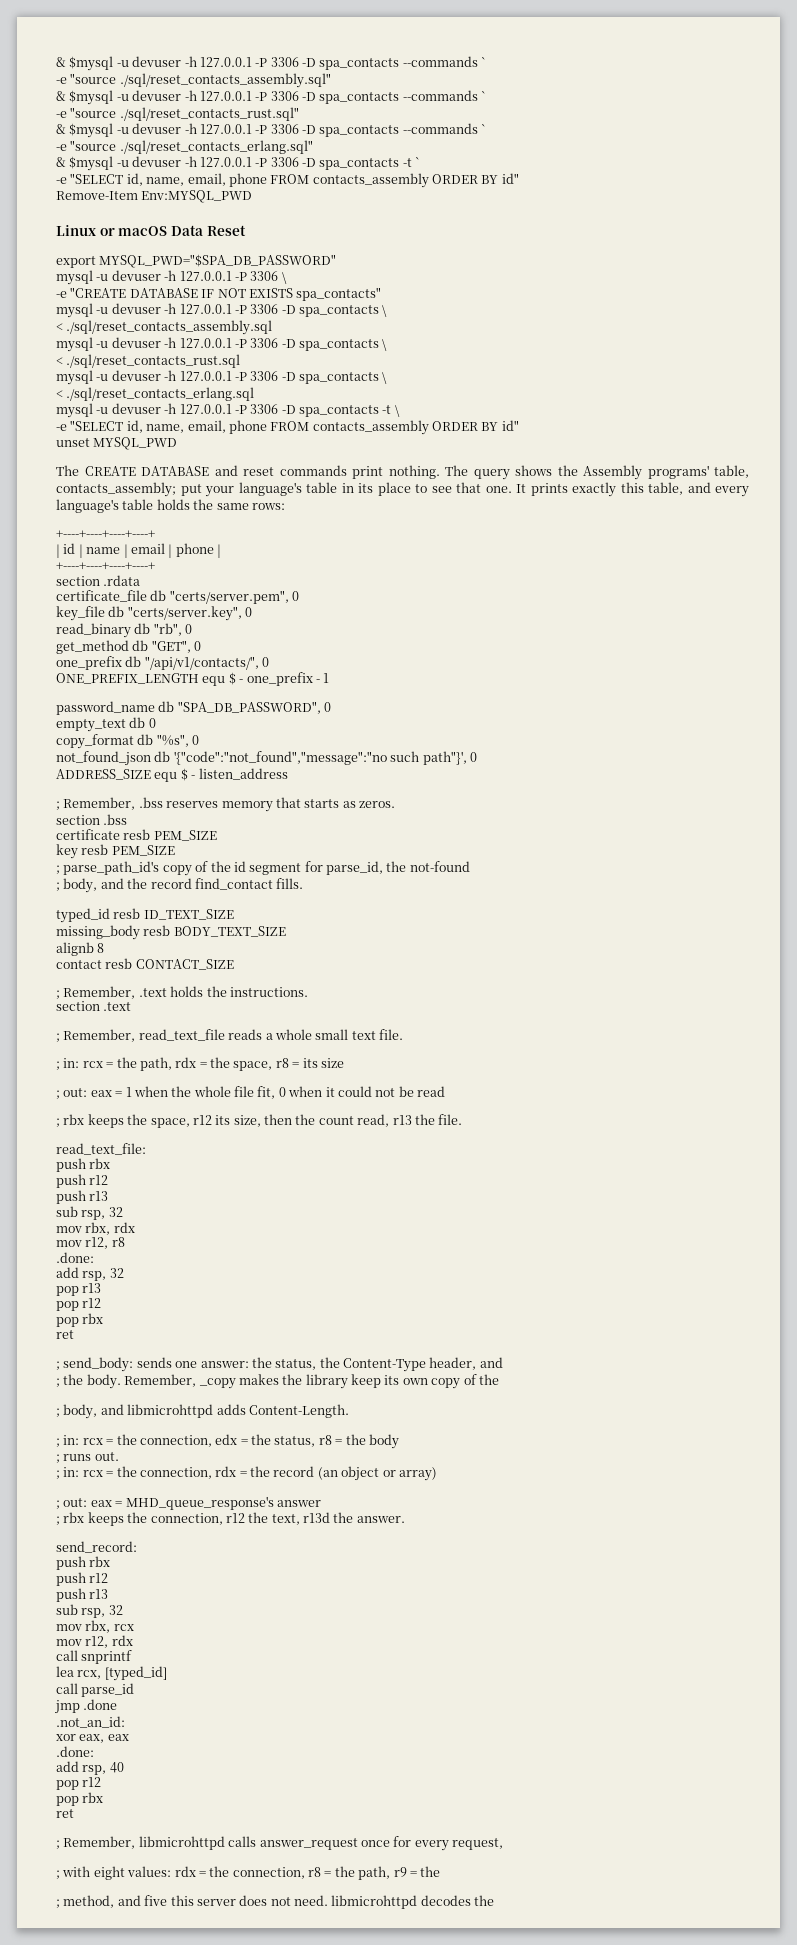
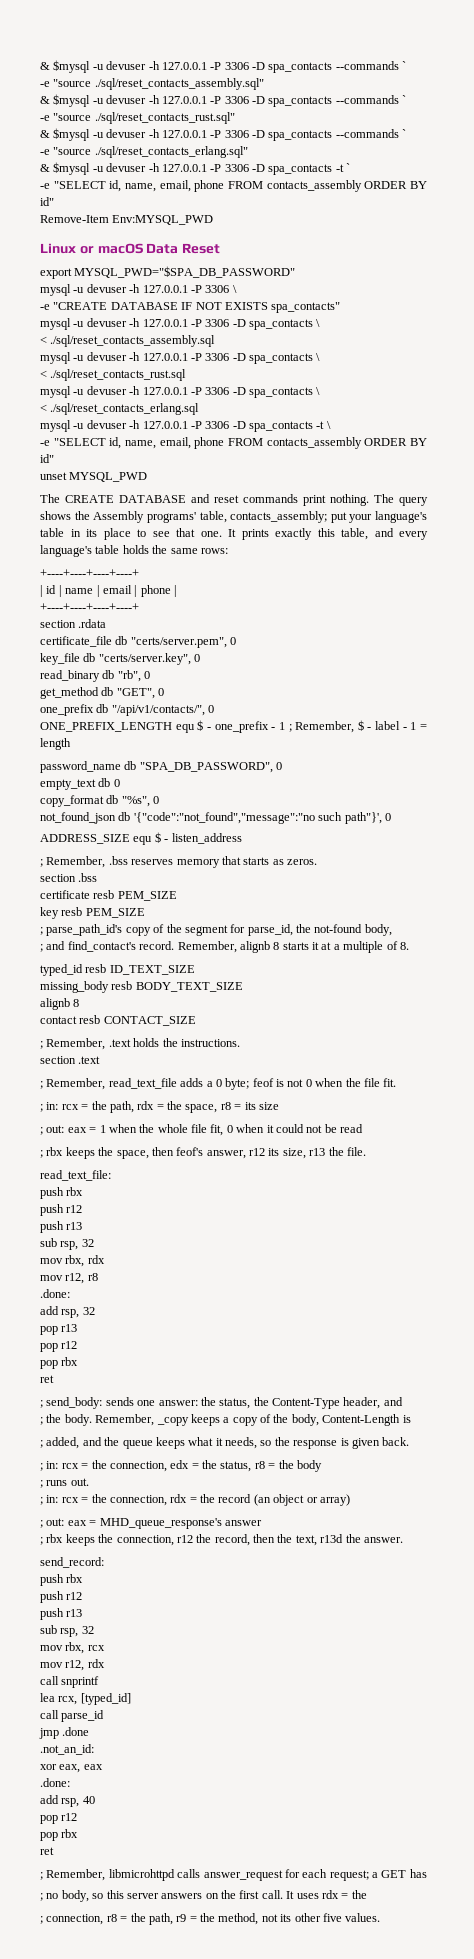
(330, 678) none -> [288,720,428,733] [40,738,71,750] ; Remember, $ - label - 1 = length
[233,861,246,872] id -> (182, 928) none
[56,878,304,893] // ; body, and the record find_contact fills. -> [364,924,392,936] [40,941,409,953] body, // ; and find_contact's record. Remember, alignb 8 starts it at a multiple of 8.
[228,1029,403,1040] reads a whole small text file. -> [180,1078,397,1090] adds a 0 byte; feof is not 0 when the file fit.
[192,1114,390,1127] r12 its size, then the count read, -> [151,1147,306,1159] then feof's answer, r12 its size,
[238,1374,499,1389] [56,1404,349,1419] makes the library keep its own copy of the // ; body, and libmicrohttpd adds Content-Length. -> [190,1414,411,1426] [40,1437,410,1449] keeps a copy of the body, Content-Length is // ; added, and the queue keeps what it needs, so the response is given back.
(269, 1517) none -> [214,1534,293,1546] record, then the
[360,1836,503,1851] [56,1866,230,1880] once for every request, // ; with eight values: rdx = the -> [284,1869,427,1881] [40,1890,367,1902] [40,1916,43,1924] for each request; a GET has // ; no body, so this server answers on the first call. It uses rdx = the // ;
[56,1895,495,1909] // ; method, and five this server does not need. libmicrohttpd decodes the -> [218,1913,381,1925] method, not its other five values.

